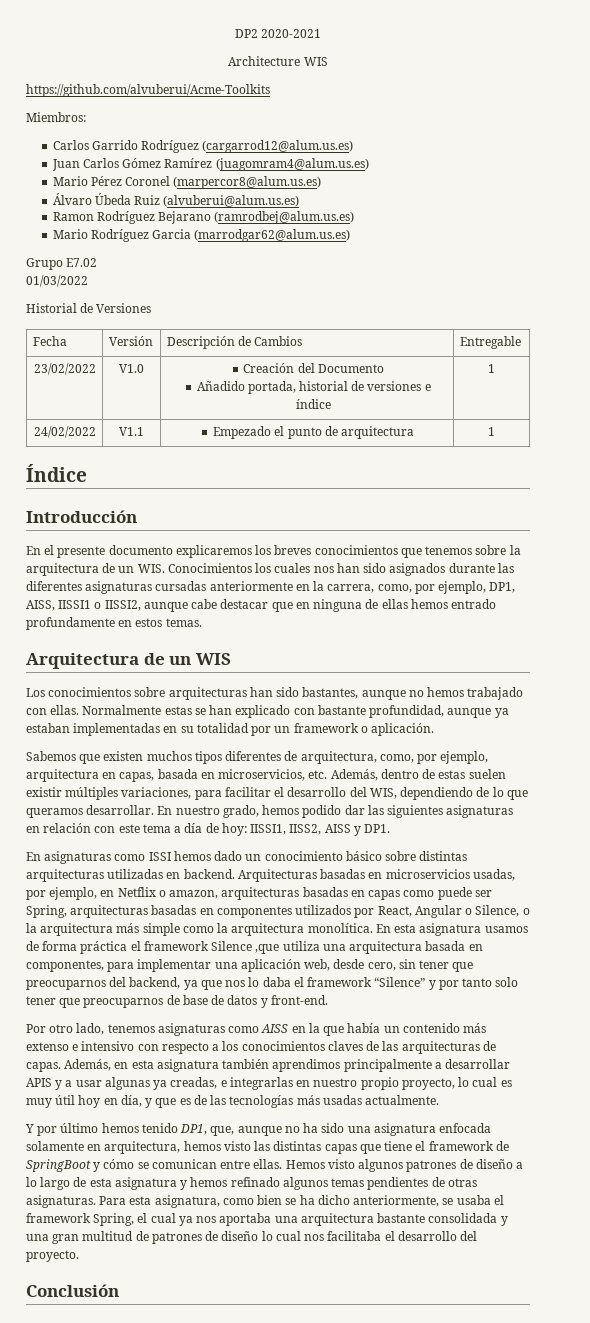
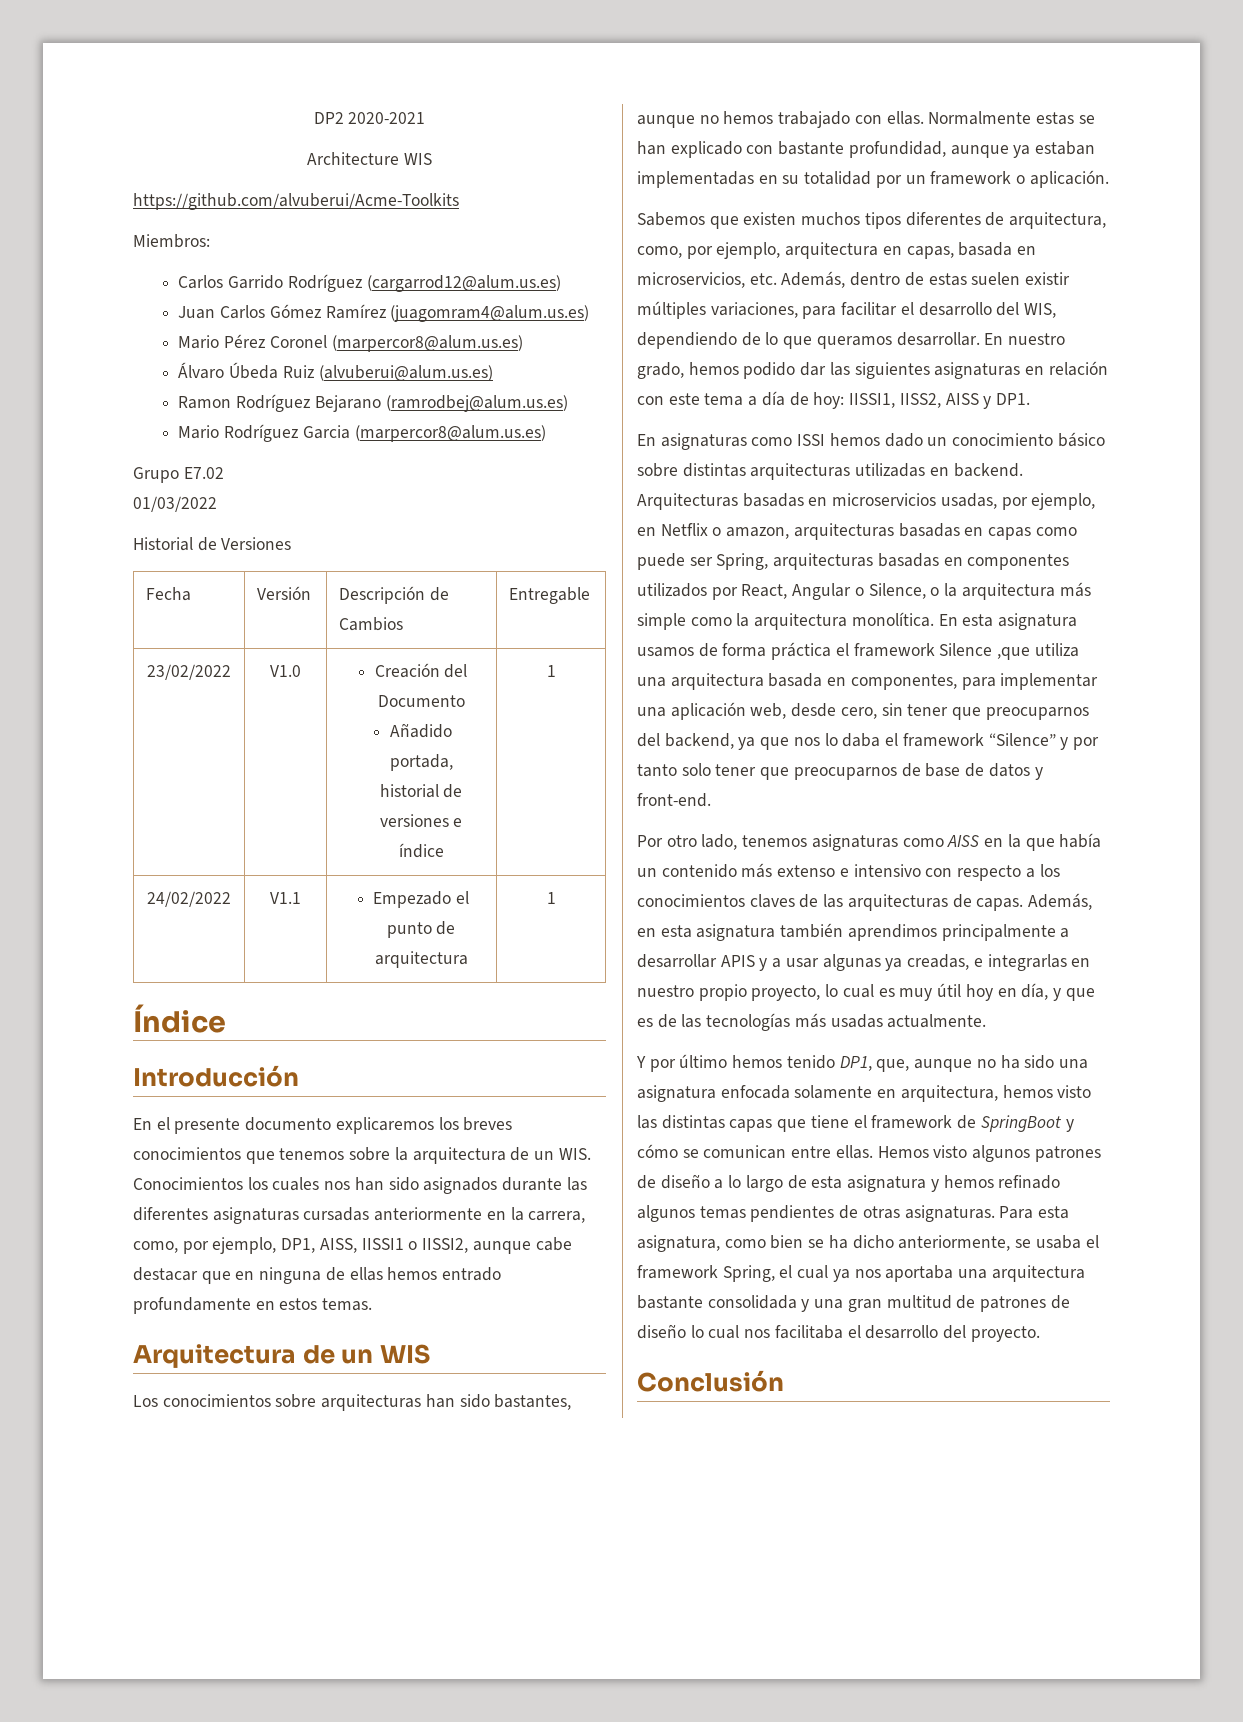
[194,229,351,242] (marrodgar62@alum.us.es) -> [354,425,546,442] (marpercor8@alum.us.es)

